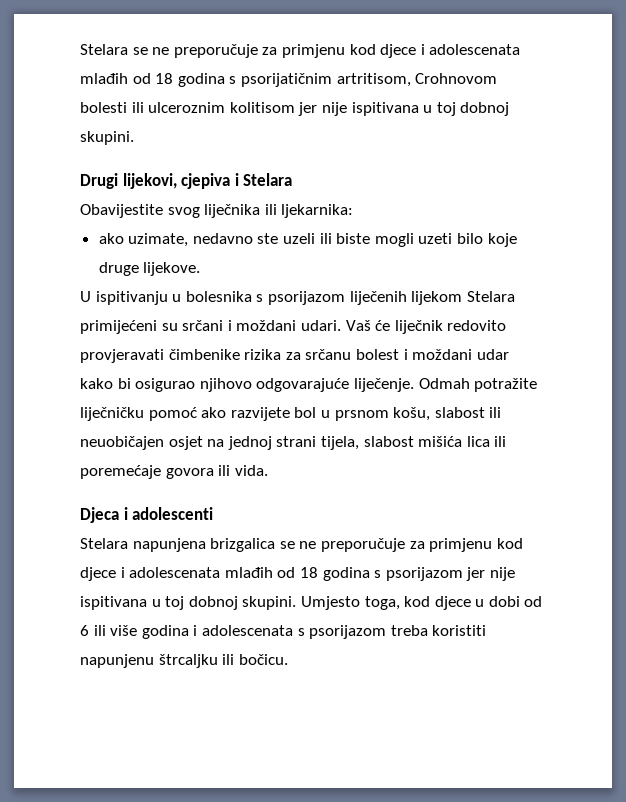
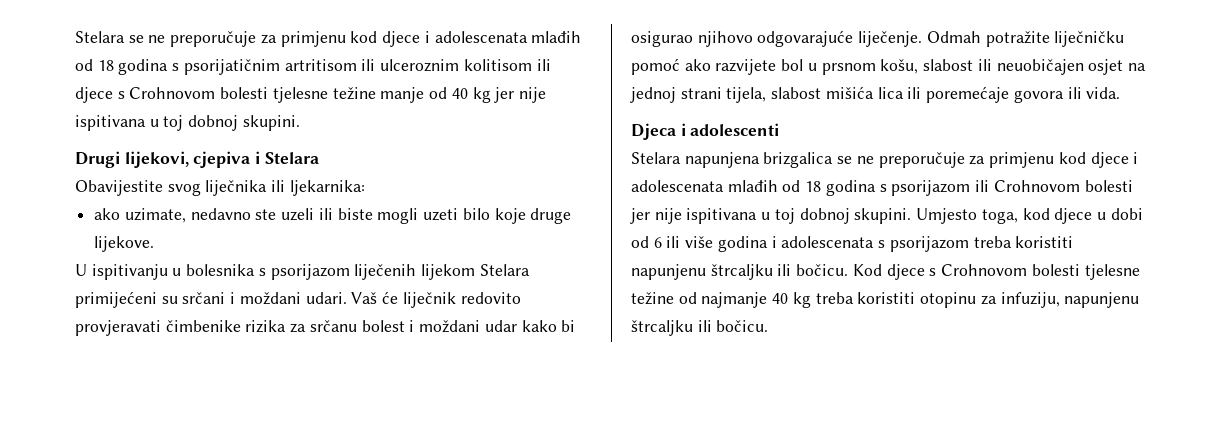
[336,73,498,87] [80,102,295,113] artritisom, Crohnovom bolesti ili ulceroznim kolitisom -> [284,59,551,72] [75,87,491,103] artritisom ili ulceroznim kolitisom ili djece s Crohnovom bolesti tjelesne težine manje od 40 kg
(463, 574) none -> [975,180,1133,192] ili Crohnovom bolesti
(288, 659) none -> [852,264,1140,280] [631,292,1140,308] [631,320,769,336] Kod djece s Crohnovom bolesti tjelesne težine od najmanje 40 kg treba koristiti otopinu za infuziju, napunjenu štrcaljku ili bočicu.

